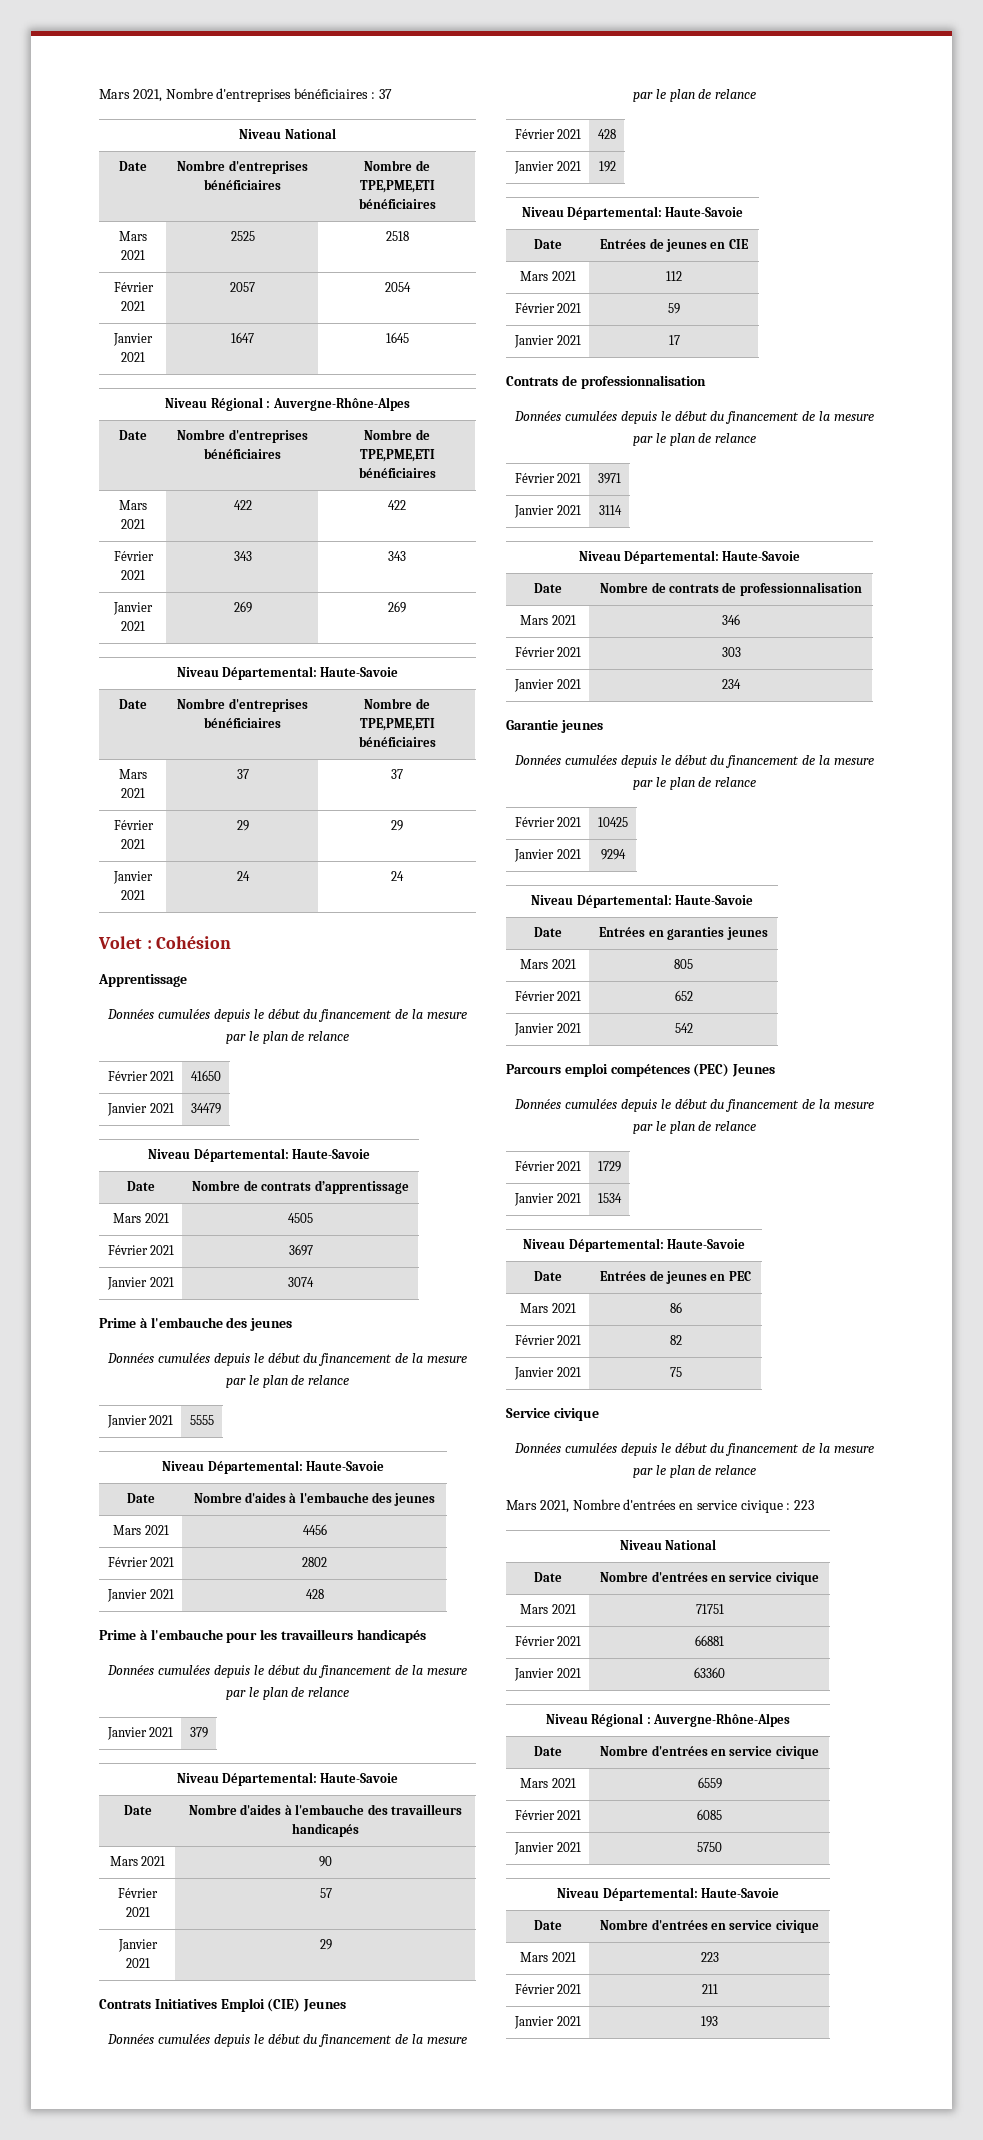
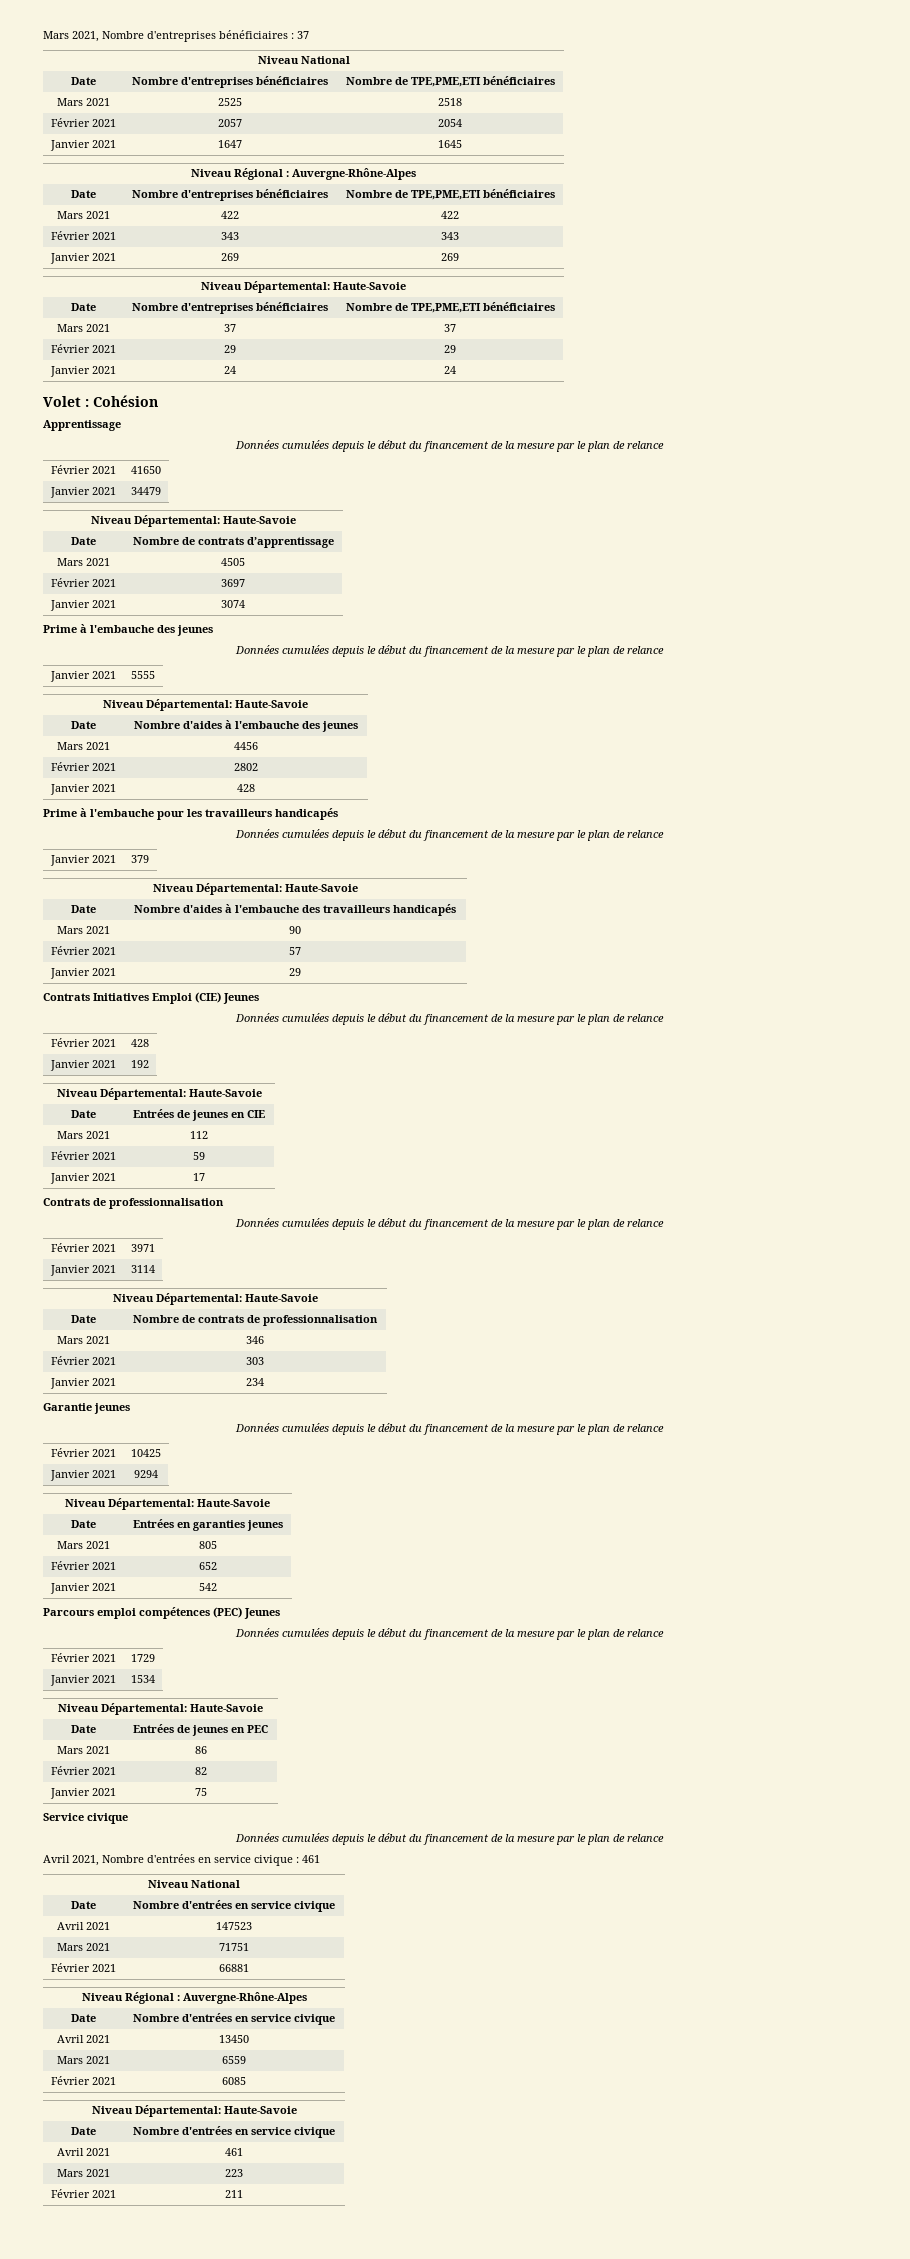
[506,1500,537,1510] Mars -> [43,1855,70,1863] Avril
[794,1500,815,1510] 223 -> [302,1855,320,1863] 461
(819, 1578) none -> [57,1922,110,1930] [216,1922,253,1930] // Avril 2021 | 147523
[514,1668,581,1681] [694,1667,725,1678] // Janvier 2021 | 63360 -> (250, 1968) none
(819, 1752) none -> [57,2035,110,2043] [219,2035,250,2043] // Avril 2021 | 13450
[514,1842,581,1855] [697,1842,722,1852] // Janvier 2021 | 5750 -> (247, 2081) none
(819, 1926) none -> [57,2148,110,2156] [225,2148,244,2156] // Avril 2021 | 461
[514,2016,581,2029] [701,2016,718,2027] // Janvier 2021 | 193 -> (244, 2194) none

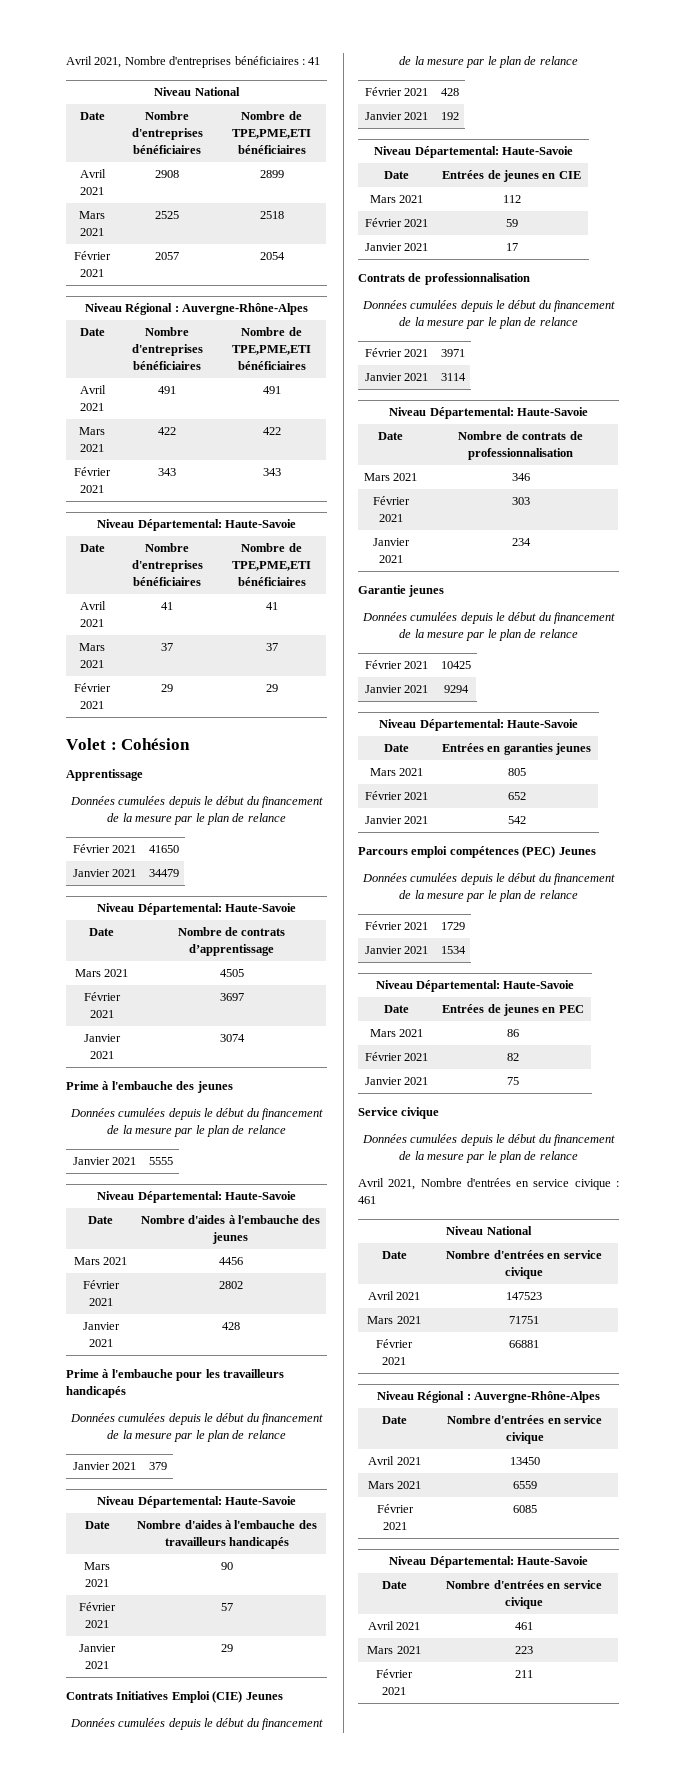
[43,31,69,39] Mars -> [66,56,92,65] Avril
[297,31,309,39] 37 -> [308,57,321,65] 41
(555, 80) none -> [79,169,106,178] [80,187,104,195] [155,170,179,178] [259,170,284,178] // Avril 2021 | 2908 | 2899
[50,140,116,151] [218,140,243,148] [438,140,462,148] // Janvier 2021 | 1647 | 1645 -> (285, 256) none
(555, 193) none -> [79,385,106,394] [80,403,104,411] [158,386,176,394] [262,386,281,394] // Avril 2021 | 491 | 491
[50,253,116,264] [221,253,240,261] [441,253,459,261] // Janvier 2021 | 269 | 269 -> (281, 472) none
(555, 306) none -> [79,601,106,610] [80,619,104,627] [161,602,173,610] [265,602,278,610] // Avril 2021 | 41 | 41
[50,366,116,377] [224,366,237,374] [444,366,456,374] // Janvier 2021 | 24 | 24 -> (278, 688) none

